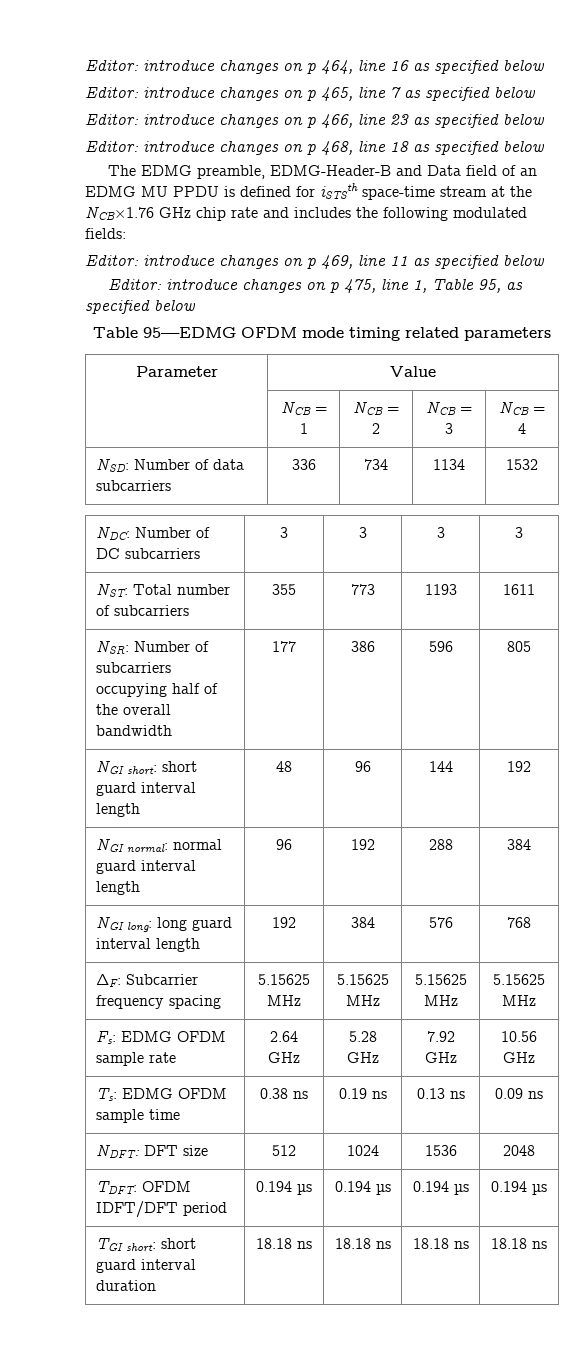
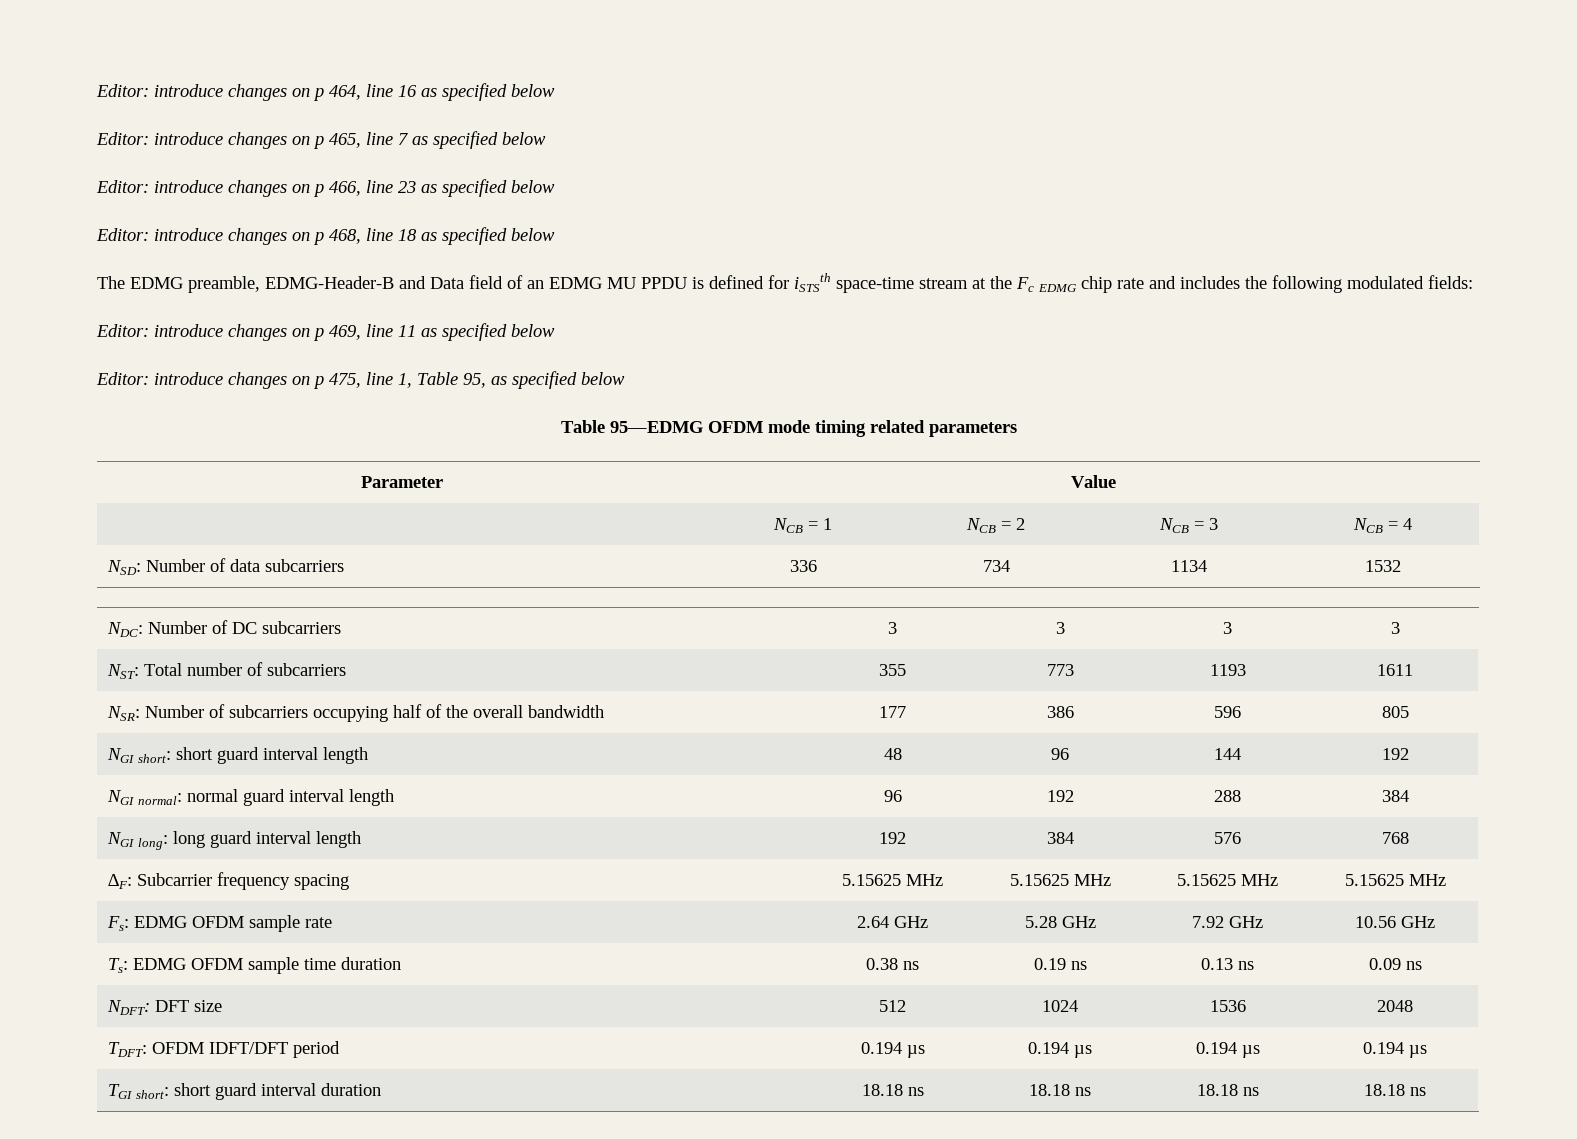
[85,206,191,220] NCB×1.76 GHz -> [1016,277,1077,292] Fc EDMG
(181, 1114) none -> [340,957,401,970] duration

